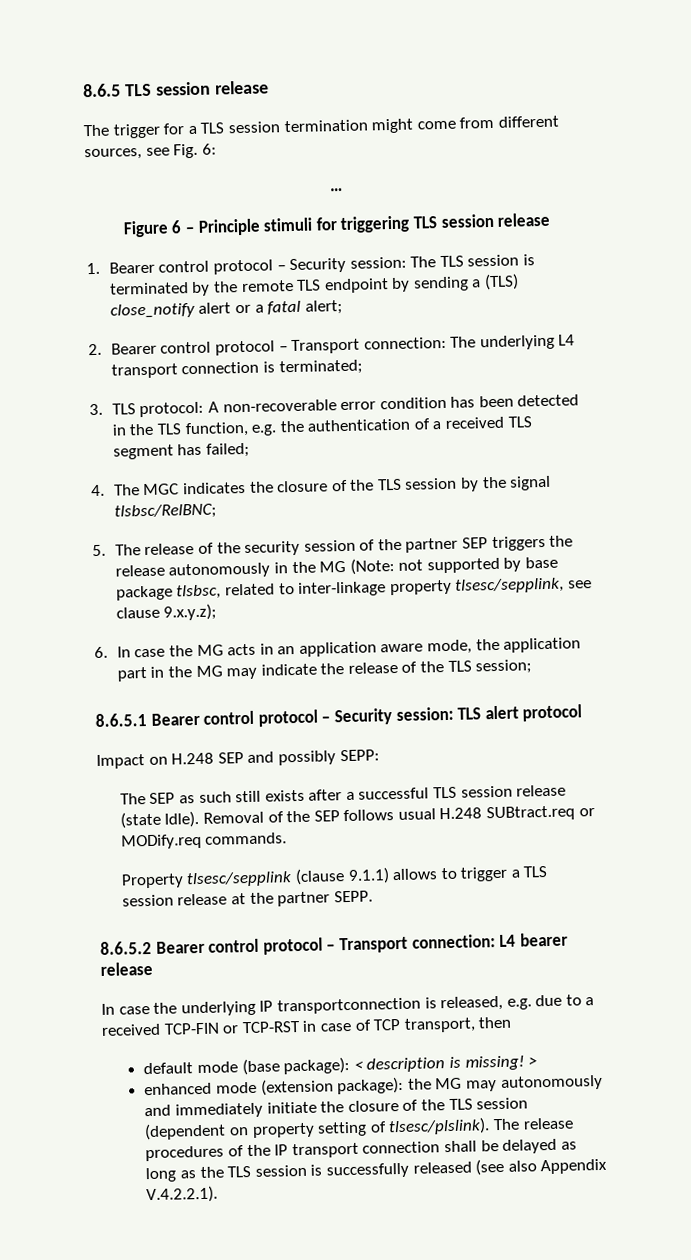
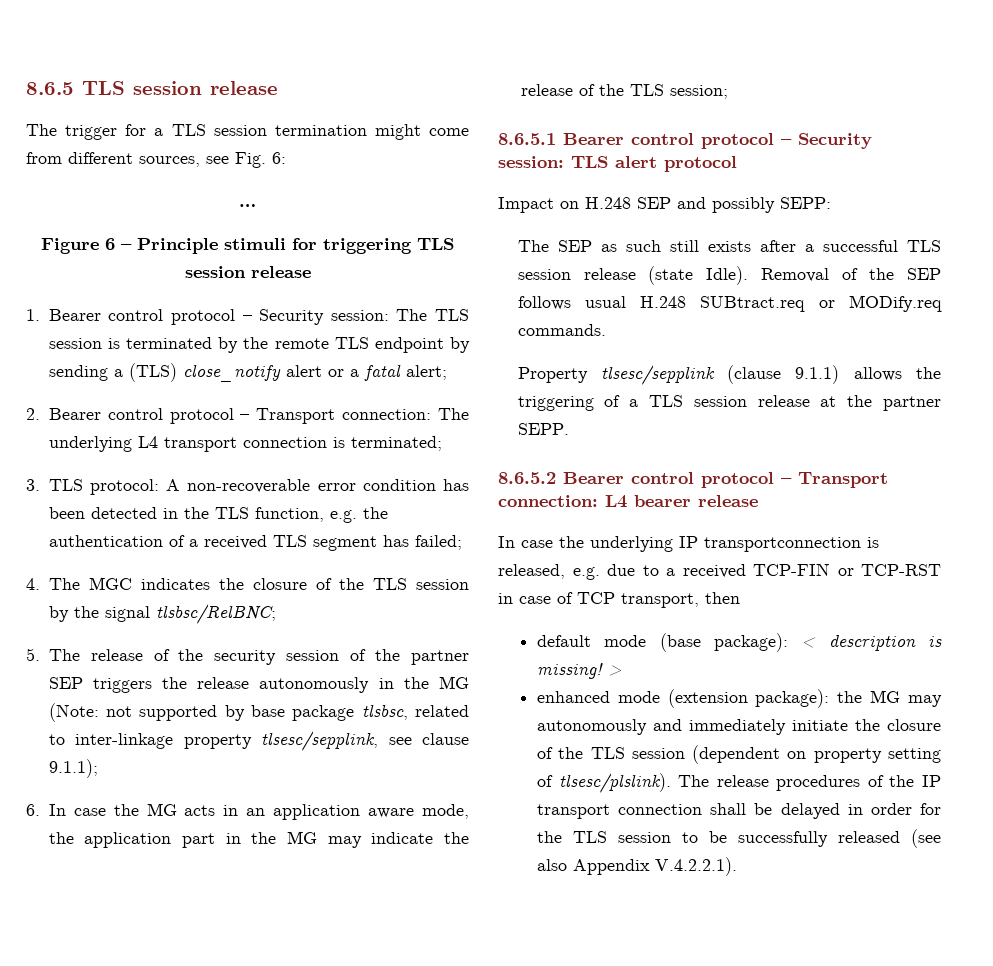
[163,603,218,621] 9.x.y.z); -> [48,759,98,778] 9.1.1);
[440,866,509,882] to trigger -> [916,367,941,379] [517,395,621,411] the triggering of
[560,1141,577,1150] [145,1164,323,1183] as long as the TLS session is -> [847,803,941,815] [536,831,727,843] in order for the TLS session to be

